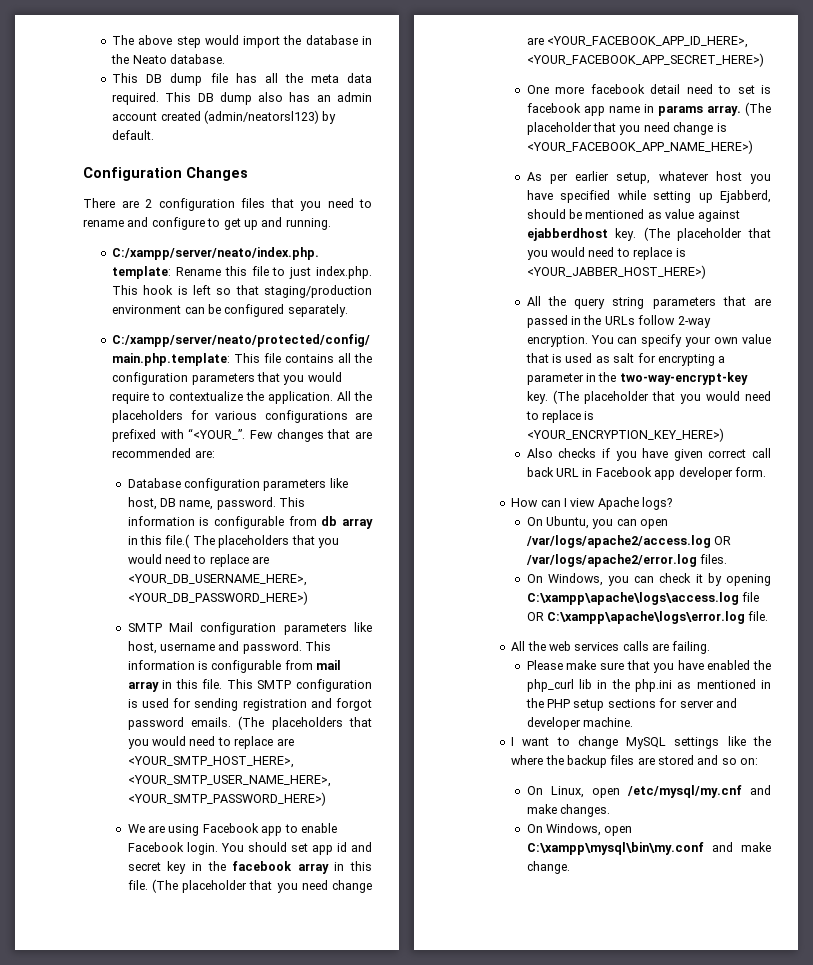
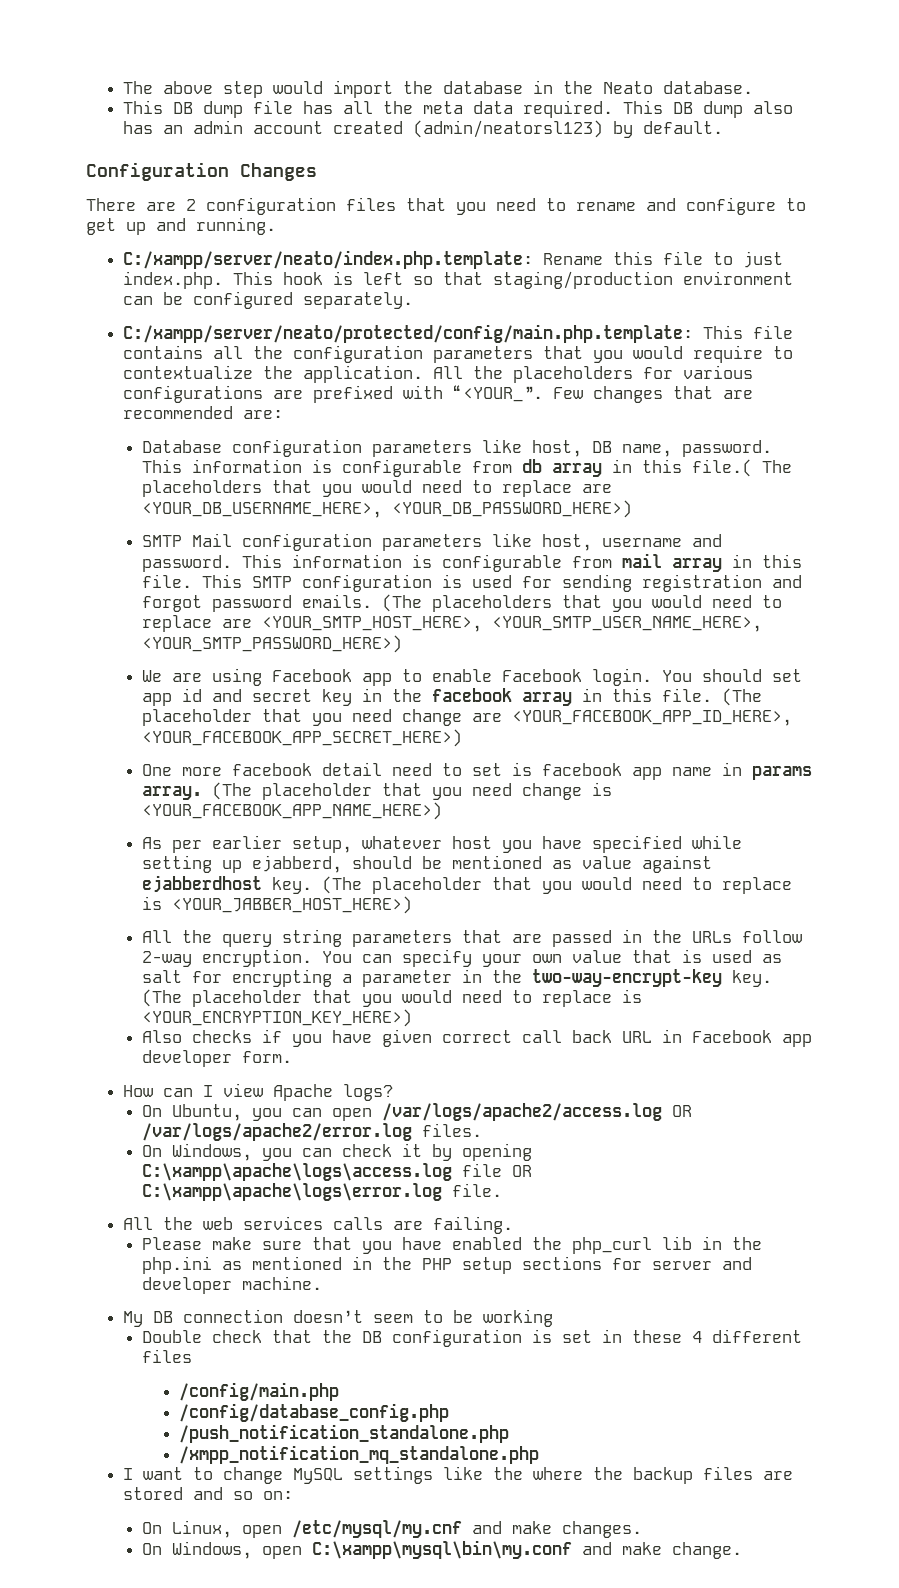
[720,190,771,203] Ejabberd, -> [251,855,342,873] ejabberd,
(634, 722) none -> [122,1309,553,1327] [141,1329,802,1347] [141,1349,192,1363] [179,1382,340,1401] [179,1403,450,1422] [179,1424,510,1443] [179,1445,540,1464] // My DB connection doesn’t seem to be working // Double check that the DB configuration is set in these 4 different files // /config/main.php // /config/database_config.php // /push_notification_standalone.php // /xmpp_notification_mq_standalone.php

